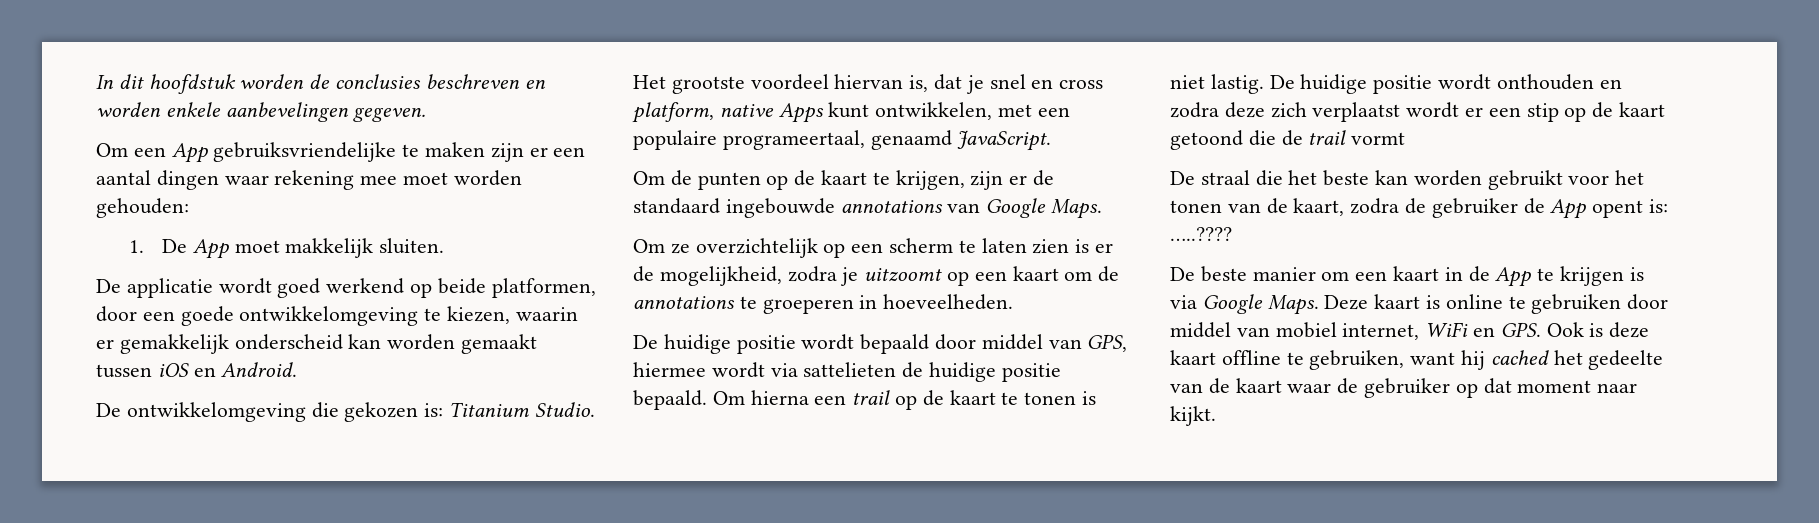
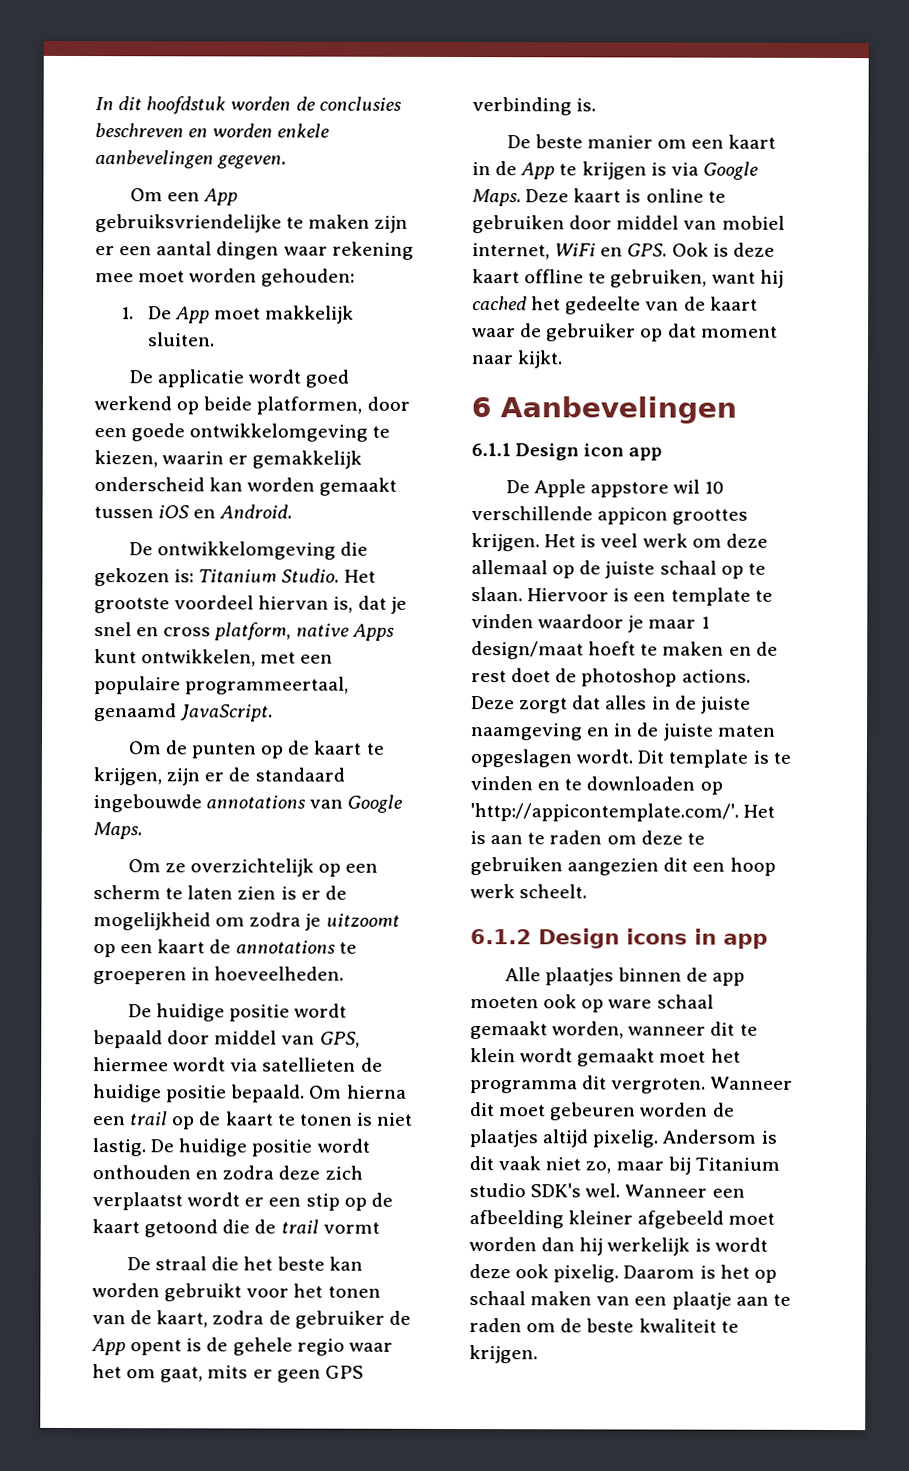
[722,130,865,150] programeertaal, -> [185,676,350,695] programmeertaal,
[659,266,782,286] mogelijkheid, -> [93,912,246,931] mogelijkheid om
[1064,271,1093,281] om -> (206, 946) none
[803,362,897,377] sattelieten -> [262,1057,357,1072] satellieten
[1649,199,1669,213] [1170,227,1232,241] is: …..???? -> [186,1337,393,1356] [92,1364,364,1383] [472,97,597,116] is de gehele regio waar het om gaat, mits er geen GPS verbinding is.
(1216, 416) none -> [471,396,737,424] [471,443,663,461] [505,479,725,498] [471,506,749,525] [471,533,768,552] [471,560,766,579] [471,587,773,606] [471,614,710,633] [471,641,778,660] [471,668,751,687] [471,695,751,714] [470,722,776,741] [470,749,791,768] [470,776,723,795] [470,803,776,822] [470,830,705,845] [470,857,776,876] [470,884,588,899] [470,928,768,949] [504,967,746,986] [470,994,714,1013] [470,1021,758,1040] [470,1048,741,1067] [470,1075,794,1094] [470,1102,735,1121] [469,1129,777,1148] [469,1156,780,1175] [469,1183,745,1198] [469,1210,776,1229] [469,1237,768,1256] [469,1264,777,1283] [469,1291,791,1310] [469,1318,739,1333] [469,1345,538,1364] // 6 Aanbevelingen // 6.1.1 Design icon app // De Apple appstore wil 10 verschillende appicon groottes krijgen. Het is veel werk om deze allemaal op de juiste schaal op te slaan. Hiervoor is een template te vinden waardoor je maar 1 design/maat hoeft te maken en de rest doet de photoshop actions. Deze zorgt dat alles in de juiste naamgeving en in de juiste maten opgeslagen wordt. Dit template is te vinden en te downloaden op 'http://appicontemplate.com/'. Het is aan te raden om deze te gebruiken aangezien dit een hoop werk scheelt. // 6.1.2 Design icons in app // Alle plaatjes binnen de app moeten ook op ware schaal gemaakt worden, wanneer dit te klein wordt gemaakt moet het programma dit vergroten. Wanneer dit moet gebeuren worden de plaatjes altijd pixelig. Andersom is dit vaak niet zo, maar bij Titanium studio SDK's wel. Wanneer een afbeelding kleiner afgebeeld moet worden dan hij werkelijk is wordt deze ook pixelig. Daarom is het op schaal maken van een plaatje aan te raden om de beste kwaliteit te krijgen.

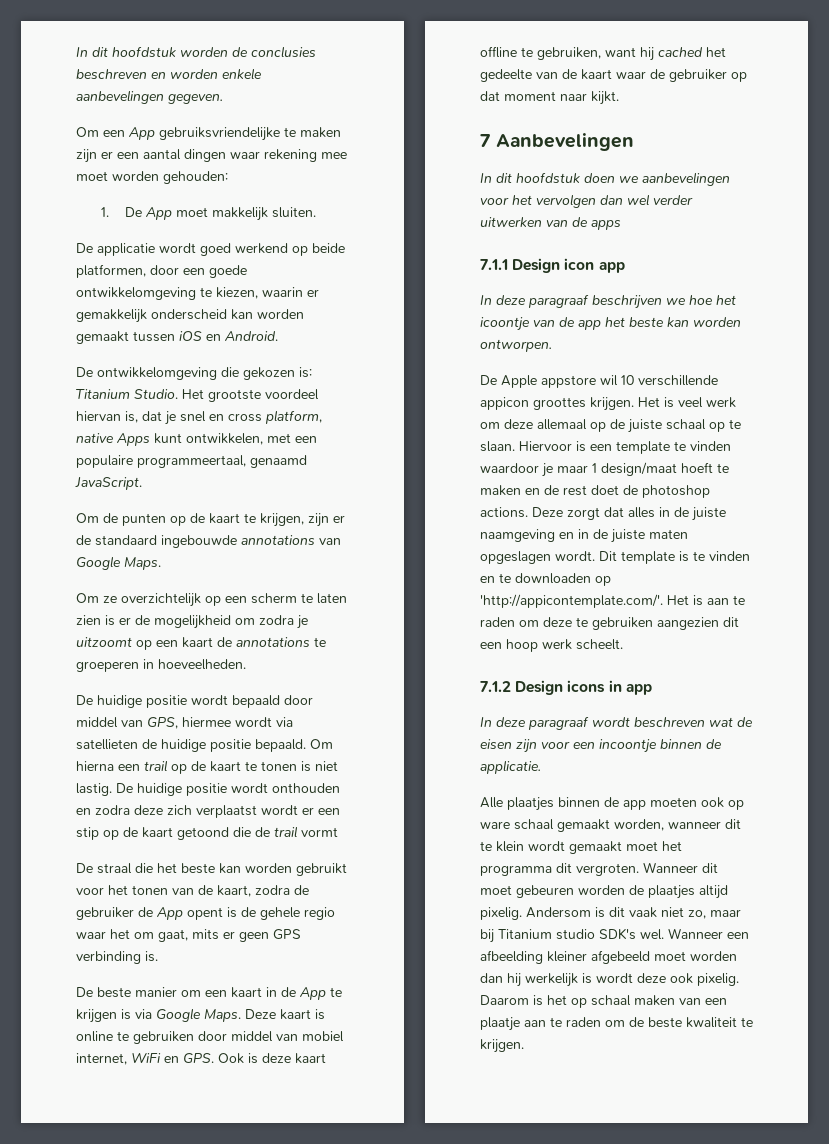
[471,397,491,418] 6 -> [480,134,491,147] 7
[471,443,663,461] 6.1.1 Design icon app -> [480,172,730,186] [480,194,693,208] [480,217,621,230] [480,258,625,273] [480,294,736,309] [480,317,741,331] [480,339,552,352] In dit hoofdstuk doen we aanbevelingen voor het vervolgen dan wel verder uitwerken van de apps // 7.1.1 Design icon app // In deze paragraaf beschrijven we hoe het icoontje van de app het beste kan worden ontworpen.
[470,929,532,945] 6.1.2 -> [480,681,511,692] 7.1.2
(768, 941) none -> [480,716,753,730] [480,739,722,753] [480,760,541,774] // In deze paragraaf wordt beschreven wat de eisen zijn voor een incoontje binnen de applicatie.

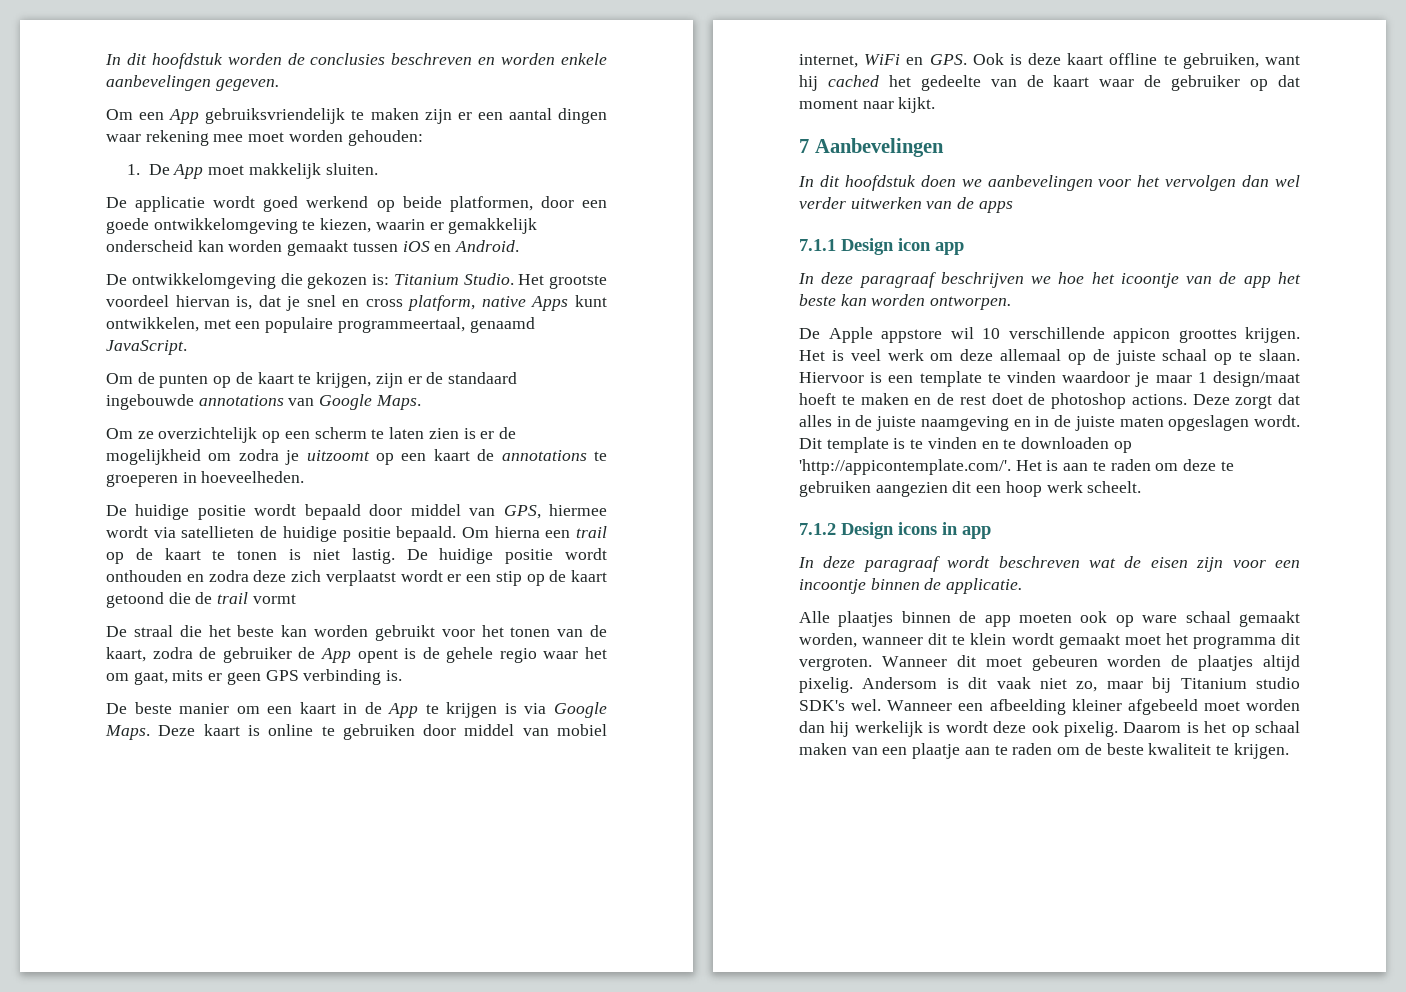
[159,127,280,141] gebruiksvriendelijke -> [205,108,346,124] gebruiksvriendelijk

